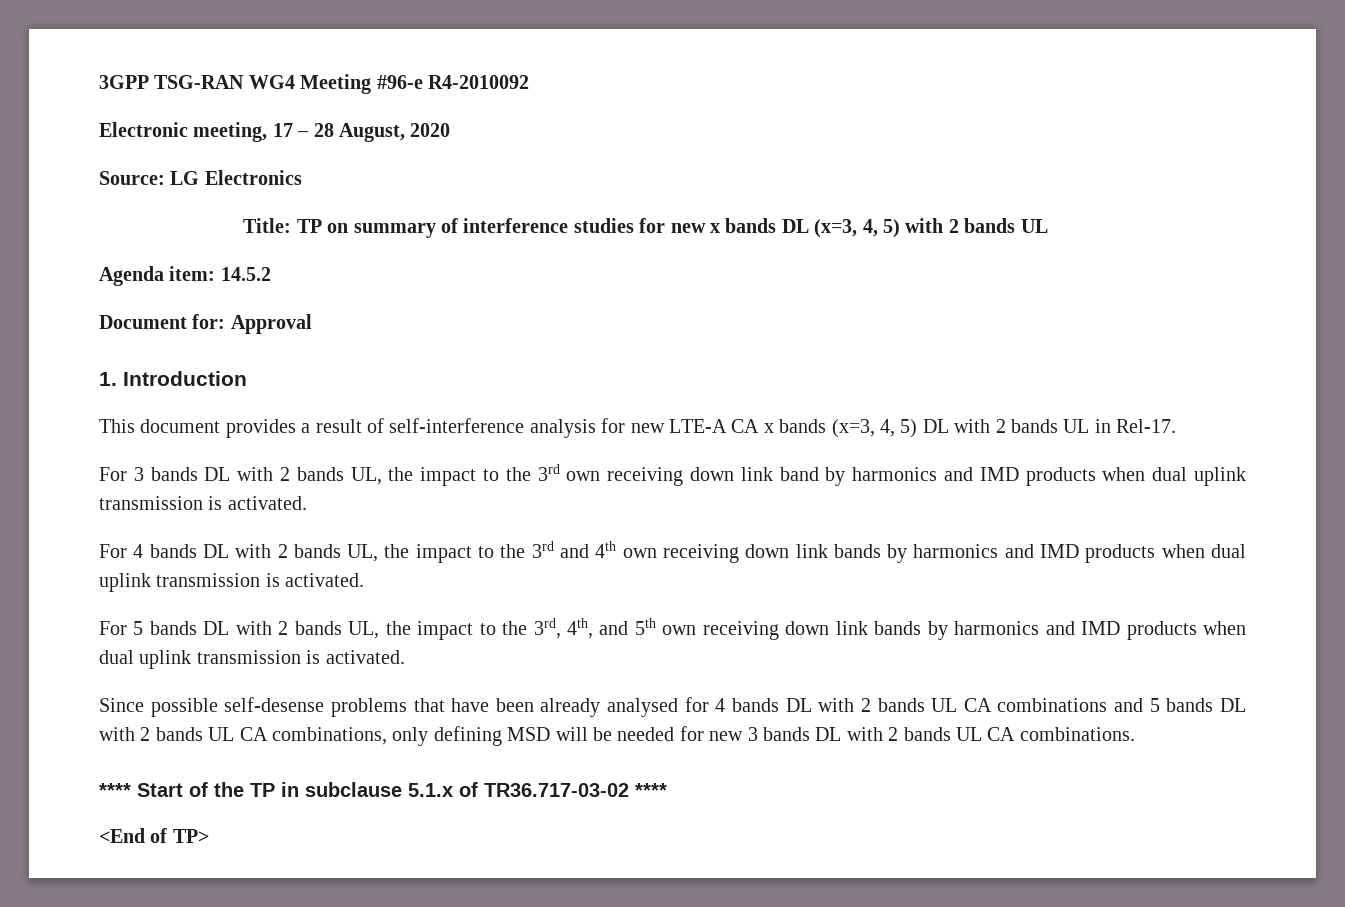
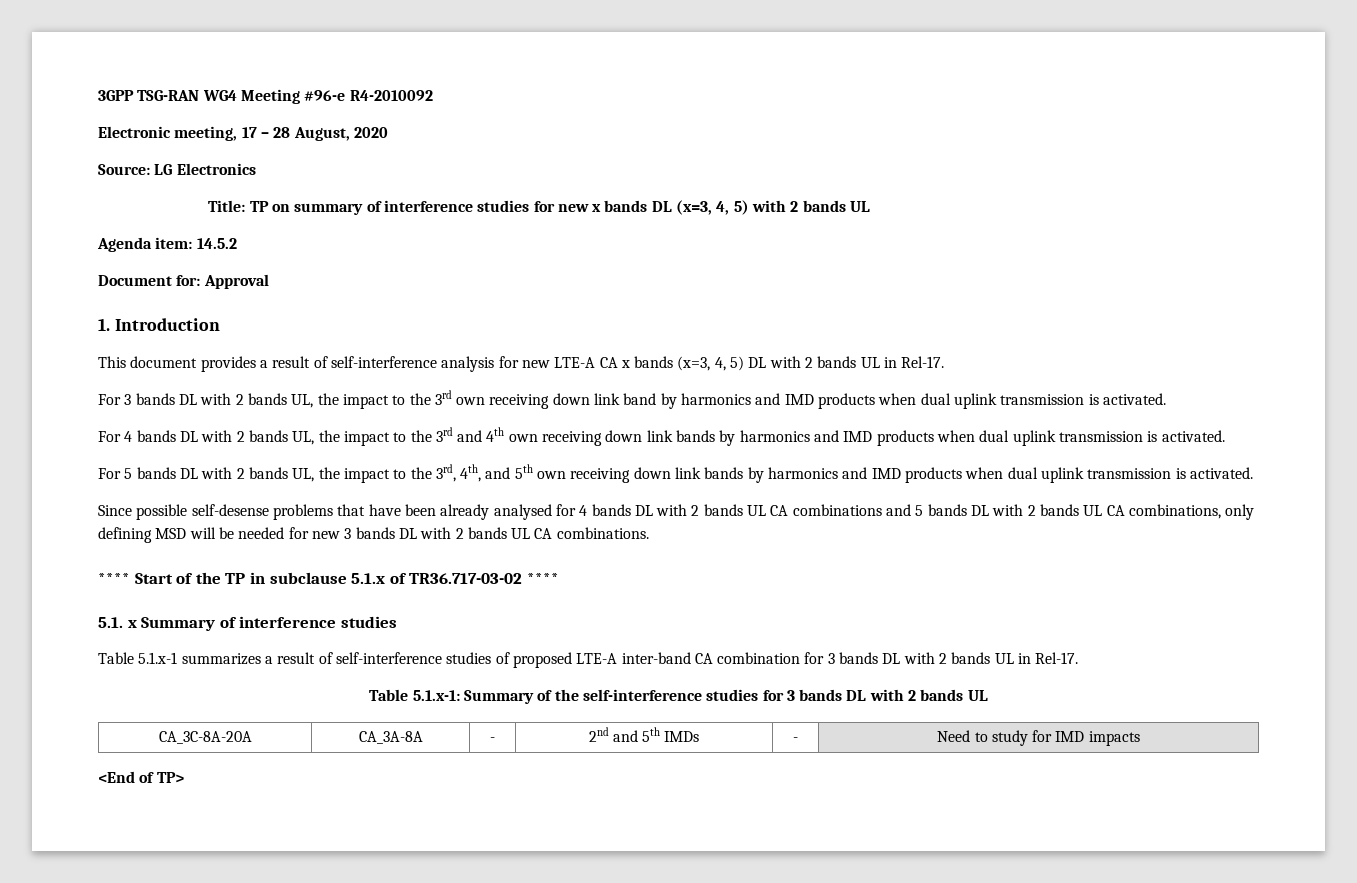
(667, 790) none -> [98,616,397,631] [98,652,1079,668] [369,689,988,704] [158,731,252,744] [358,731,423,744] [490,737,495,742] [588,727,700,742] [793,737,798,742] [937,730,1140,746] // 5.1. x Summary of interference studies // Table 5.1.x-1 summarizes a result of self-interference studies of proposed LTE-A inter-band CA combination for 3 bands DL with 2 bands UL in Rel-17. // Table 5.1.x-1: Summary of the self-interference studies for 3 bands DL with 2 bands UL // CA_3C-8A-20A | CA_3A-8A | - | 2nd and 5th IMDs | - | Need to study for IMD impacts

